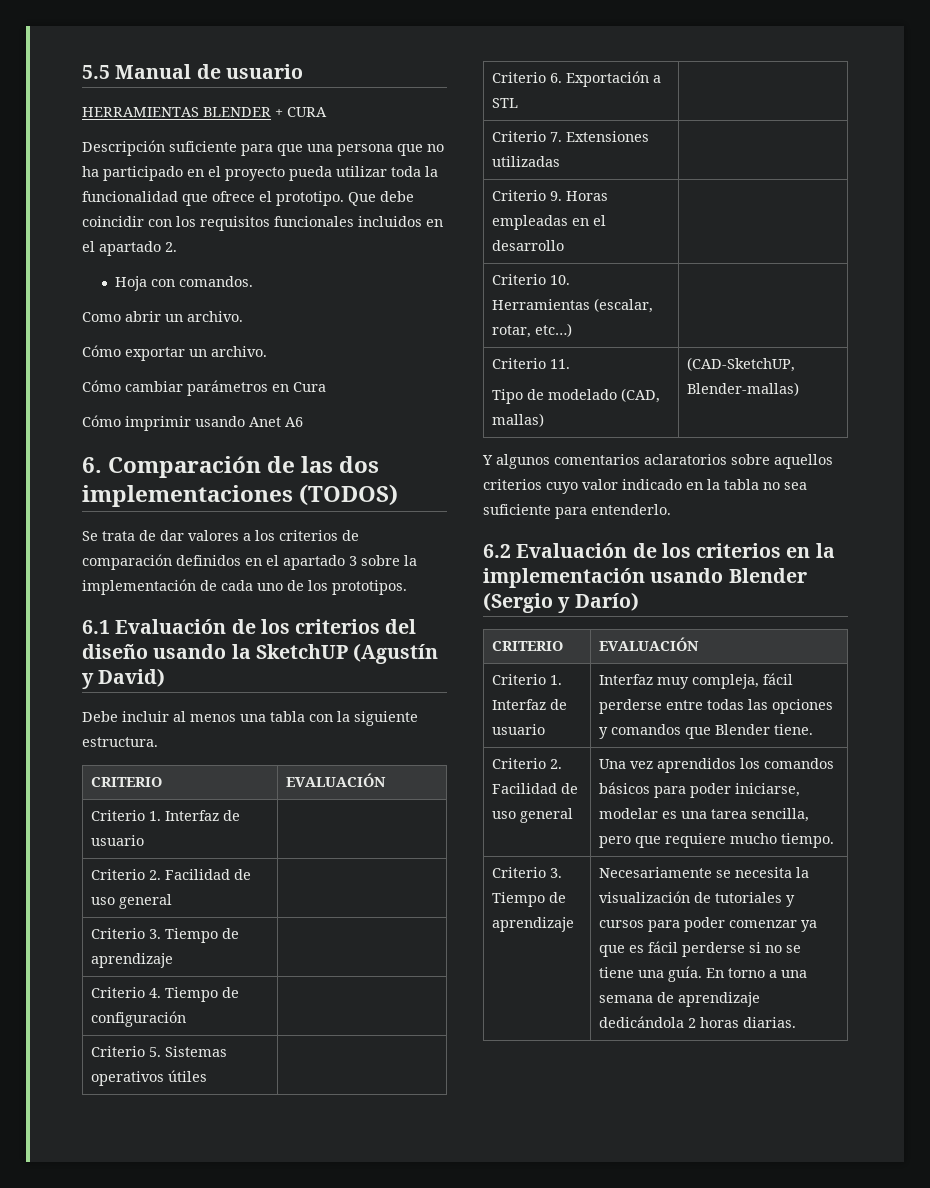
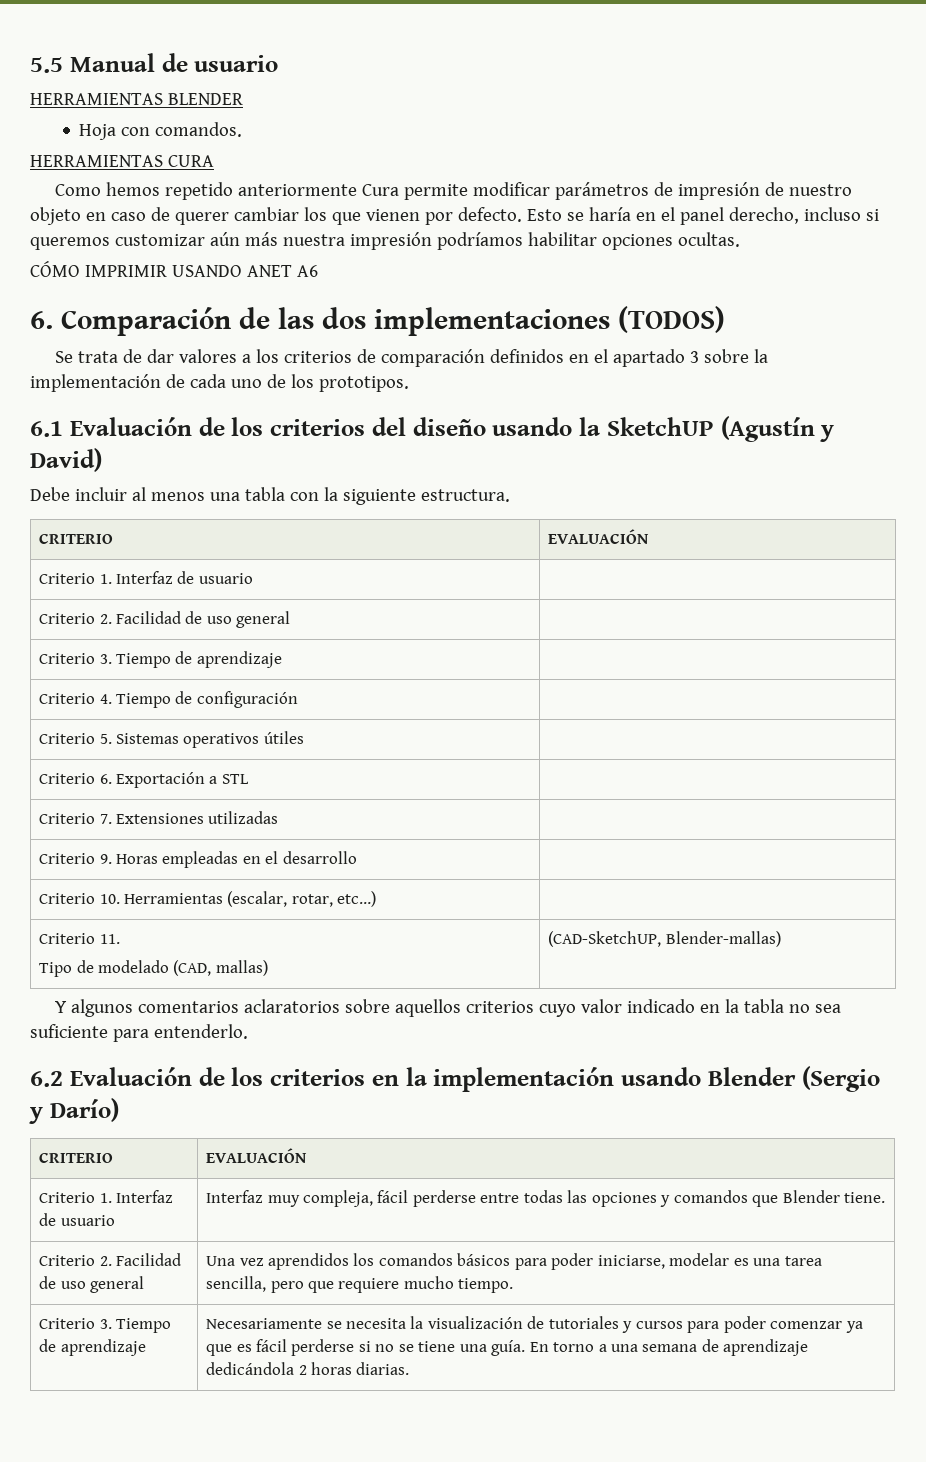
[275,107,327,117] [82,140,444,156] [82,166,438,181] [82,191,414,206] [82,216,443,231] [82,241,177,256] + CURA // Descripción suficiente para que una persona que no ha participado en el proyecto pueda utilizar toda la funcionalidad que ofrece el prototipo. Que debe coincidir con los requisitos funcionales incluidos en el apartado 2. -> (243, 99) none
(254, 281) none -> [30,155,214,167] // HERRAMIENTAS CURA
[125,311,243,322] [82,345,267,361] [82,380,326,396] [82,415,281,431] abrir un archivo. // Cómo exportar un archivo. // Cómo cambiar parámetros en Cura // Cómo imprimir usando Anet -> [106,182,853,200] [30,207,879,225] [30,232,740,250] [30,261,292,277] hemos repetido anteriormente Cura permite modificar parámetros de impresión de nuestro objeto en caso de querer cambiar los que vienen por defecto. Esto se haría en el panel derecho, incluso si queremos customizar aún más nuestra impresión podríamos habilitar opciones ocultas. // CÓMO IMPRIMIR USANDO ANET

